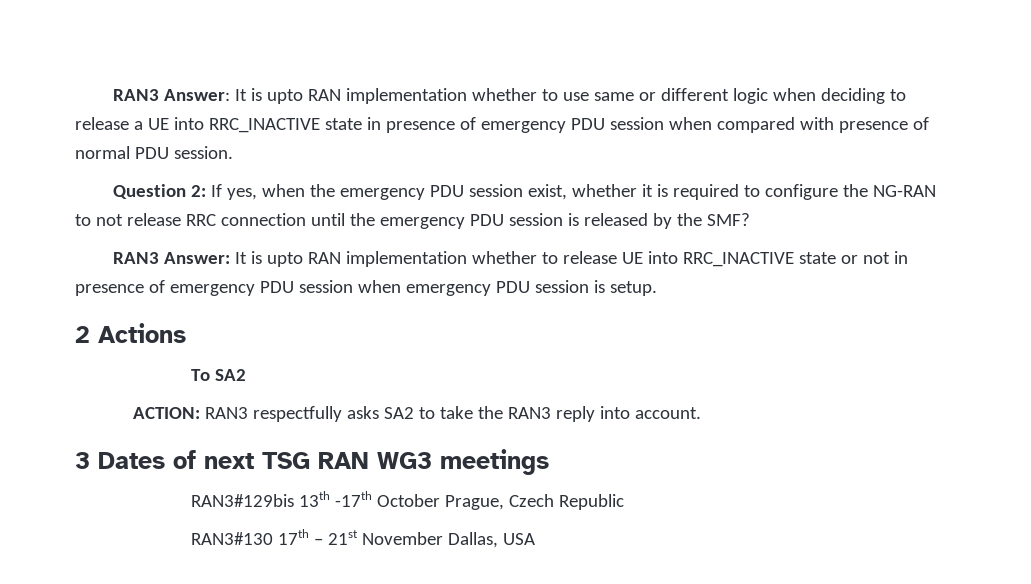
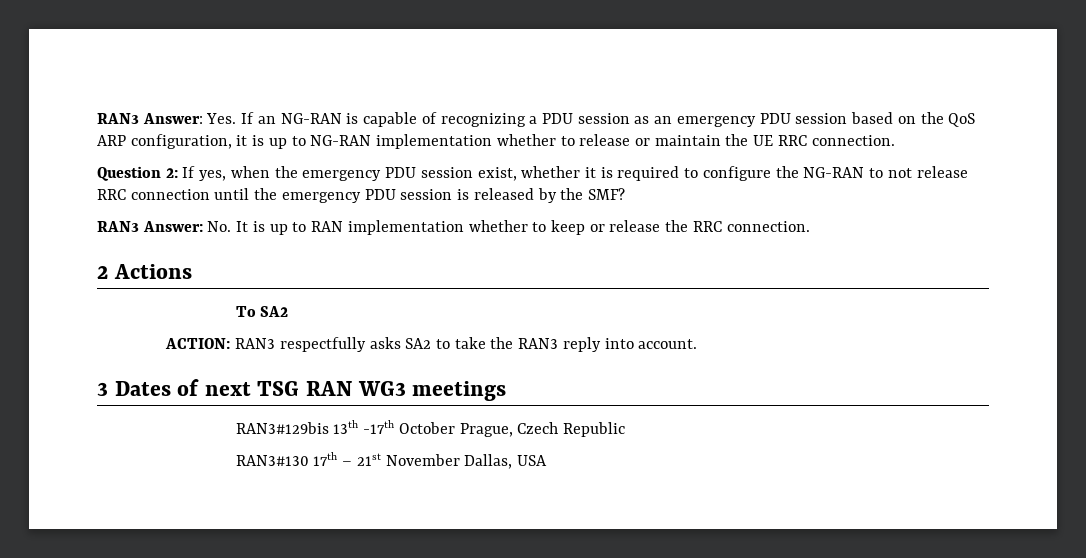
[112,88,906,104] [75,117,929,133] [75,146,233,159] RAN3 Answer: It is upto RAN implementation whether to use same or different logic when deciding to release a UE into RRC_INACTIVE state in presence of emergency PDU session when compared with presence of normal PDU session. -> [97,112,976,127] [97,134,895,149] RAN3 Answer: Yes. If an NG-RAN is capable of recognizing a PDU session as an emergency PDU session based on the QoS ARP configuration, it is up to NG-RAN implementation whether to release or maintain the UE RRC connection.
[234,251,908,267] [75,280,657,296] It is upto RAN implementation whether to release UE into RRC_INACTIVE state or not in presence of emergency PDU session when emergency PDU session is setup. -> [207,220,810,235] No. It is up to RAN implementation whether to keep or release the RRC connection.

